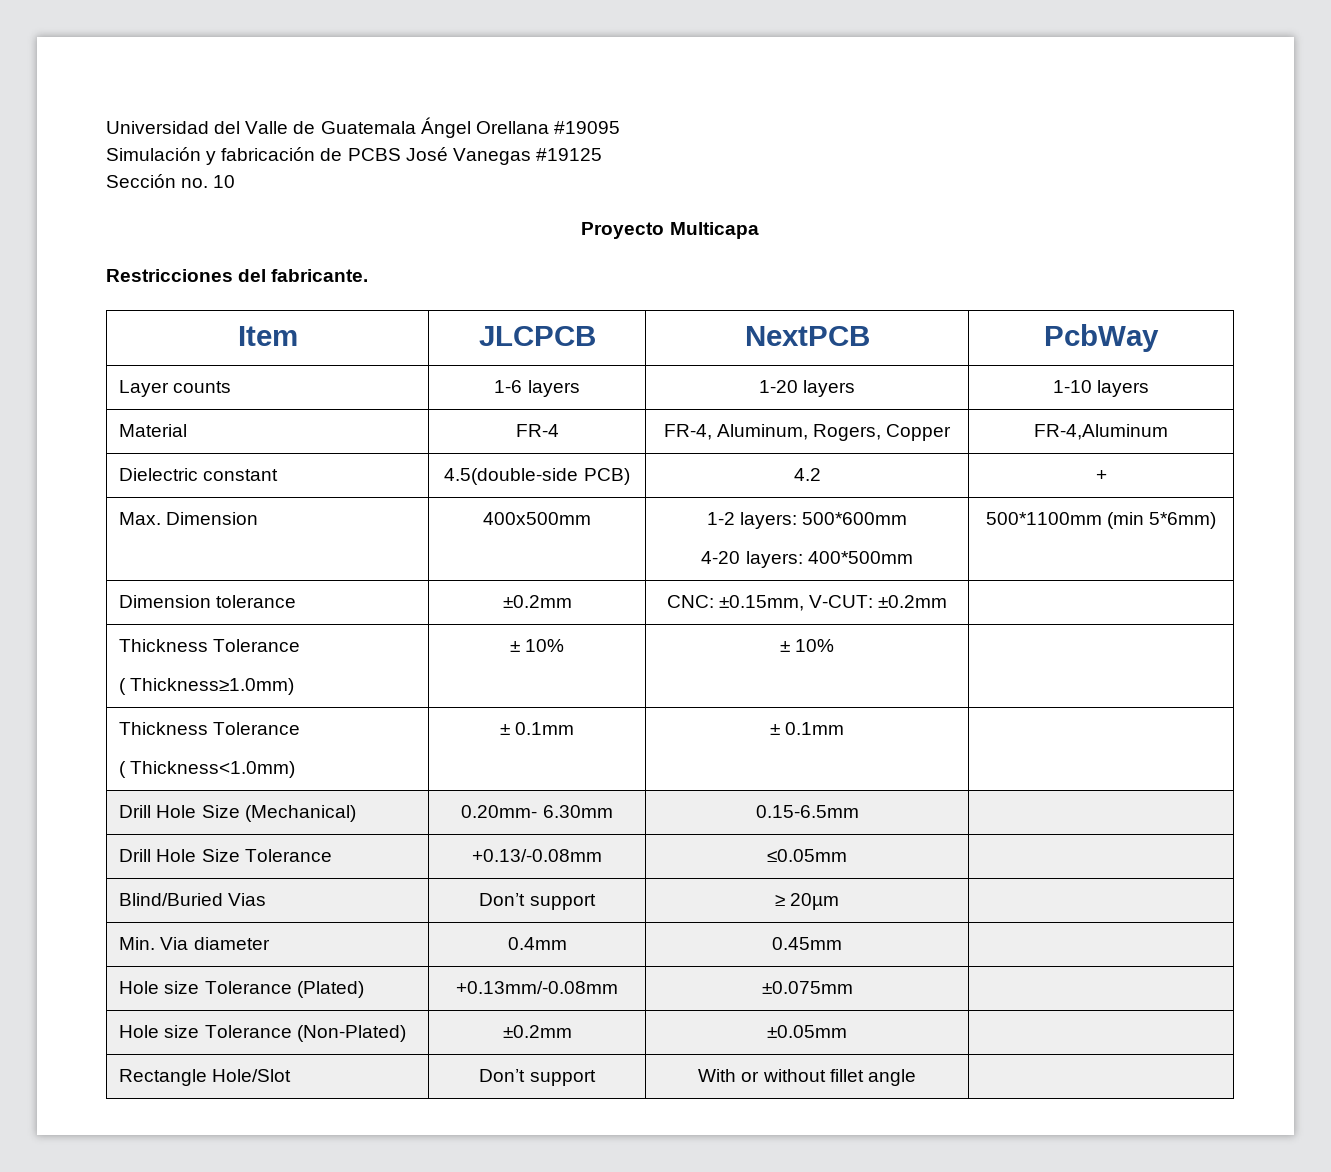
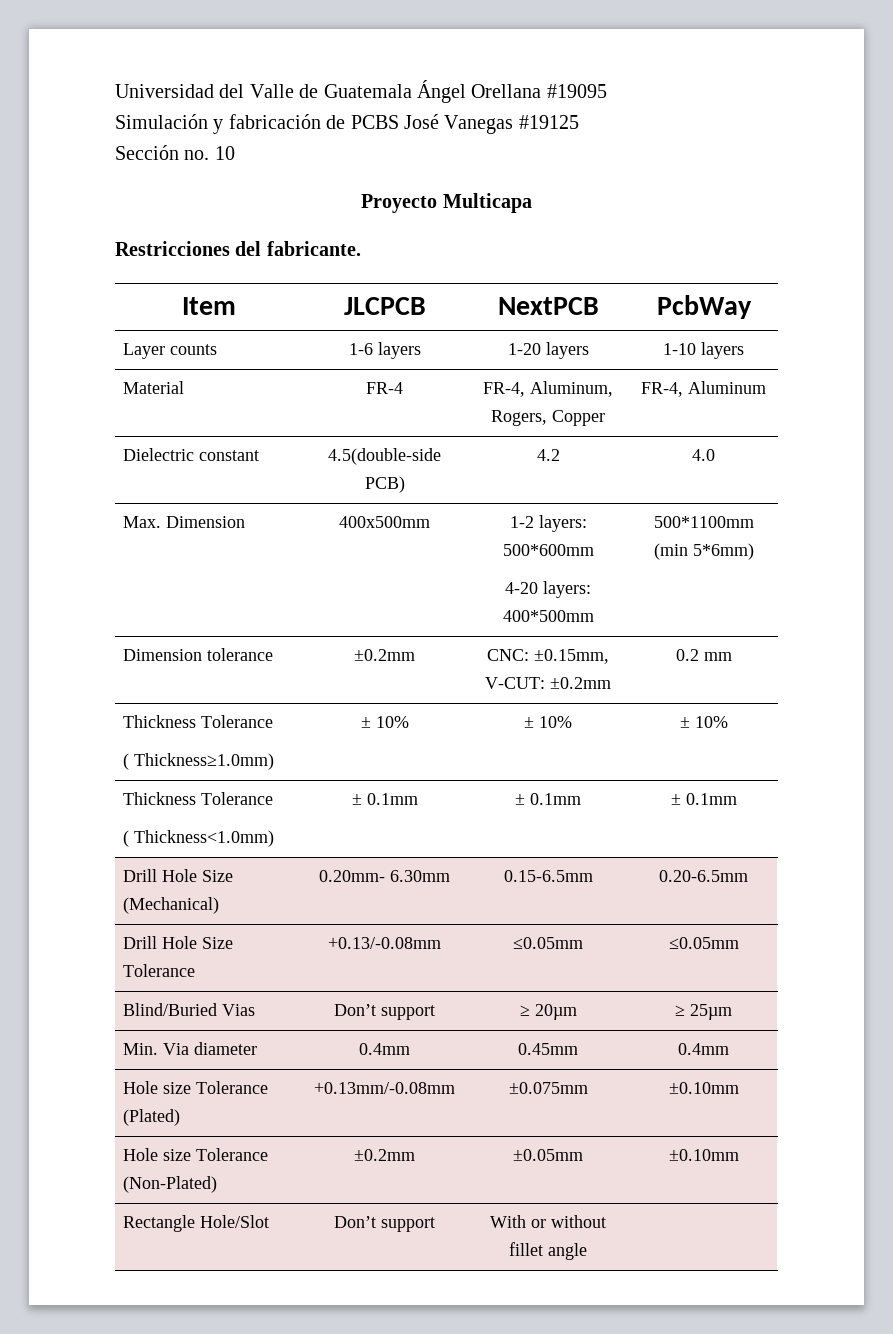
[1034,424,1168,440] FR-4,Aluminum -> [641,381,766,397] FR-4, Aluminum
[1095,470,1107,481] + -> [692,449,715,461] 4.0
(948, 601) none -> [675,649,732,661] 0.2 mm
(835, 645) none -> [679,716,728,728] ± 10%
(845, 728) none -> [670,793,737,805] ± 0.1mm
(859, 811) none -> [659,870,748,882] 0.20-6.5mm
(847, 855) none -> [668,937,739,949] ≤0.05mm
(840, 901) none -> [675,1004,732,1020] ≥ 25µm
(842, 943) none -> [678,1043,729,1055] 0.4mm
(853, 987) none -> [668,1082,739,1094] ±0.10mm
(847, 1031) none -> [668,1149,739,1161] ±0.10mm

